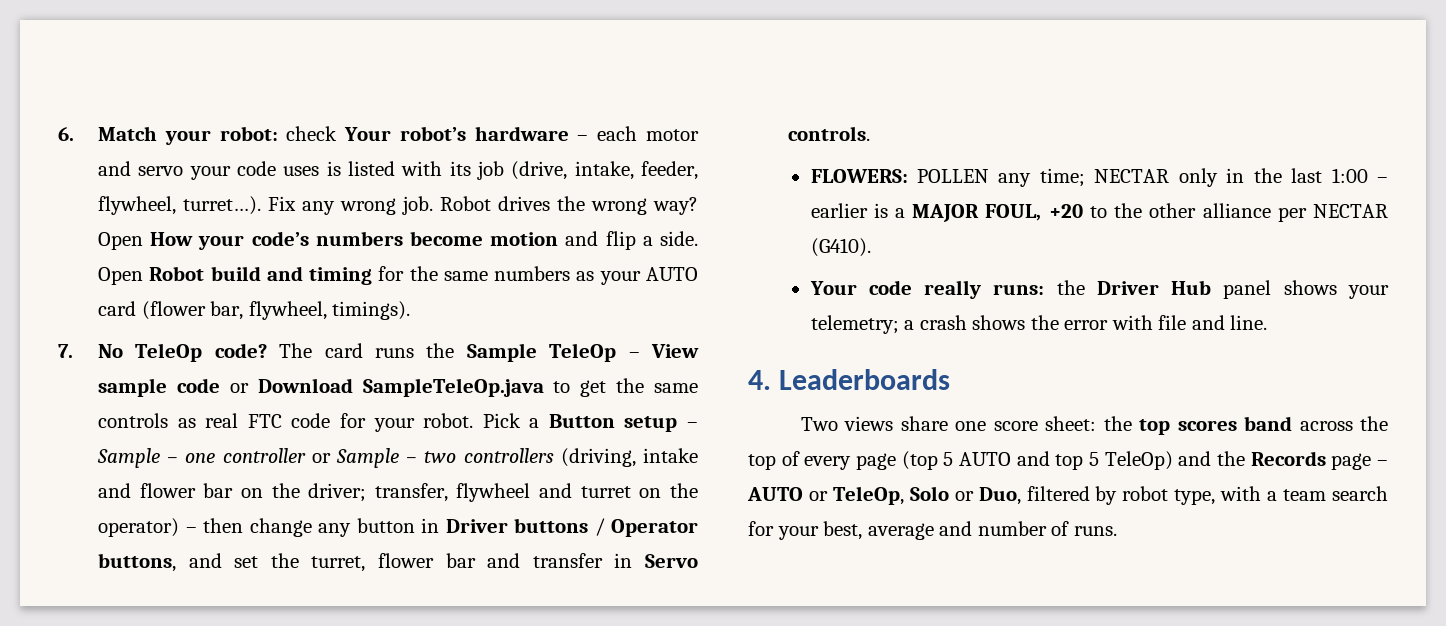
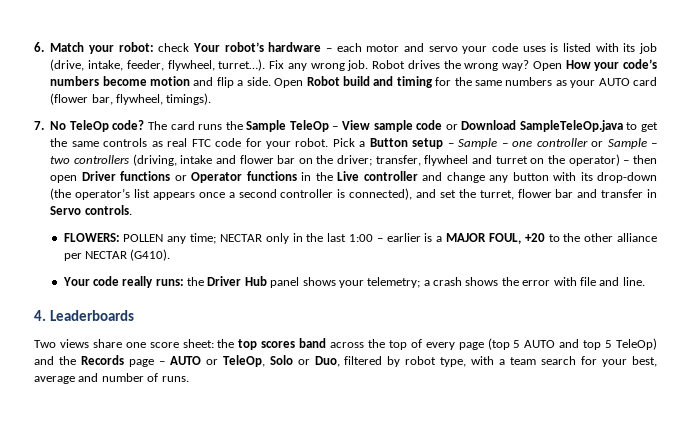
[249,518,698,537] [98,553,177,572] change any button in Driver buttons / Operator buttons, -> [50,171,657,183] [50,188,413,200] open Driver functions or Operator functions in the Live controller and change any button with its drop-down (the operator’s list appears once a second controller is connected),

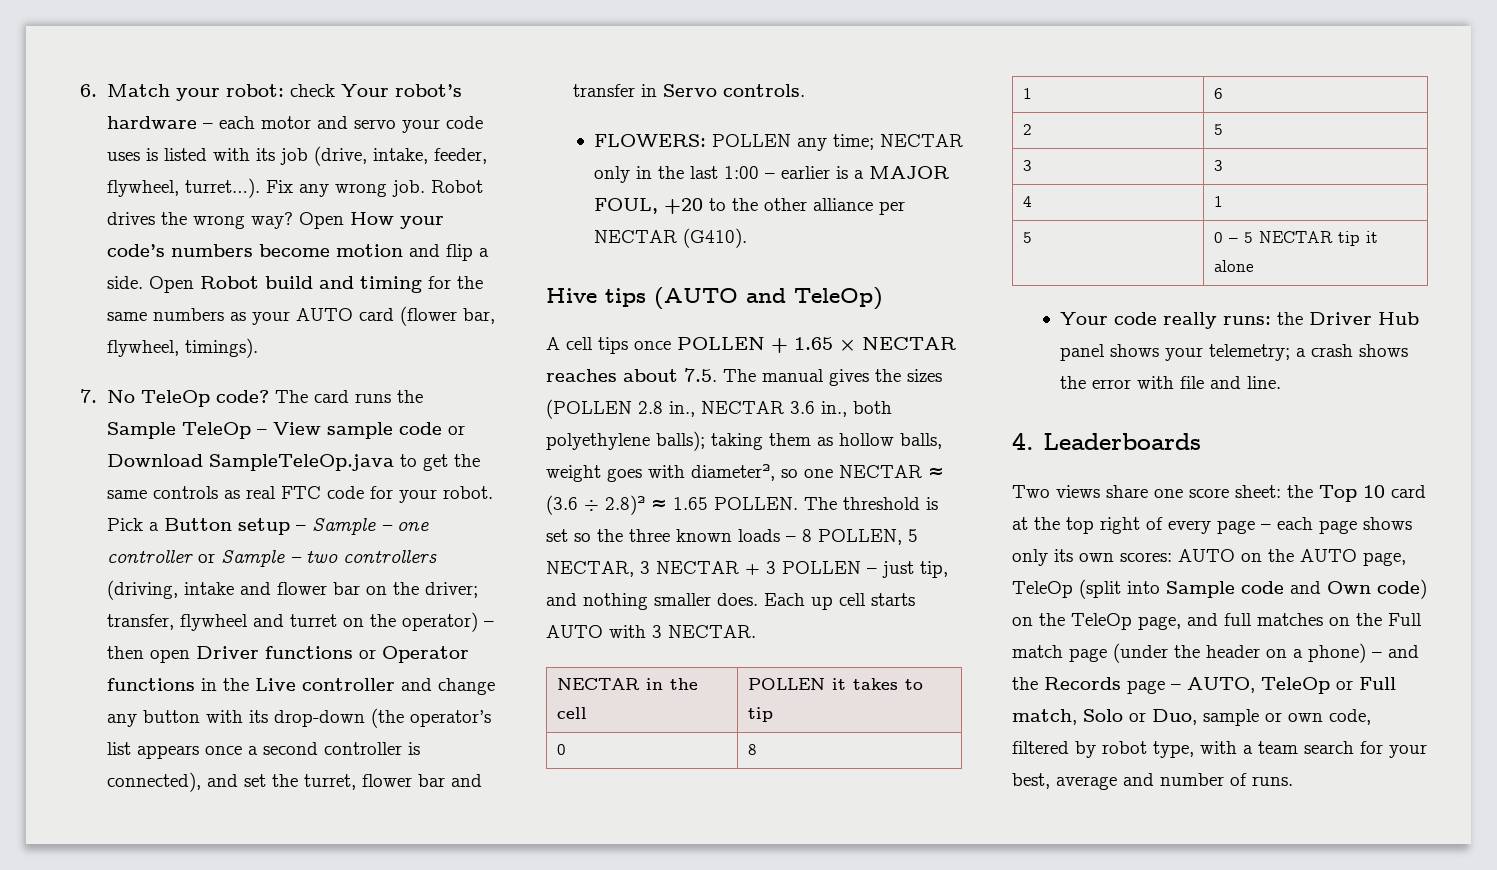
(171, 255) none -> [546,287,883,310] [546,337,956,354] [546,368,942,386] [546,399,892,419] [546,431,942,451] [546,464,944,482] [546,495,938,515] [546,529,918,545] [546,561,948,578] [546,593,915,610] [546,625,756,638] [556,678,698,690] [556,707,587,719] [747,678,923,690] [747,707,773,722] [556,744,566,755] [747,744,757,755] [1022,88,1032,99] [1213,88,1223,99] [1022,124,1032,135] [1213,124,1223,135] [1022,160,1032,171] [1213,160,1223,171] [1022,196,1032,207] [1213,196,1223,207] [1022,232,1032,243] [1213,231,1378,246] [1213,260,1254,272] // Hive tips (AUTO and TeleOp) // A cell tips once POLLEN + 1.65 × NECTAR reaches about 7.5. The manual gives the sizes (POLLEN 2.8 in., NECTAR 3.6 in., both polyethylene balls); taking them as hollow balls, weight goes with diameter², so one NECTAR ≈ (3.6 ÷ 2.8)² ≈ 1.65 POLLEN. The threshold is set so the three known loads – 8 POLLEN, 5 NECTAR, 3 NECTAR + 3 POLLEN – just tip, and nothing smaller does. Each up cell starts AUTO with 3 NECTAR. // NECTAR in the cell | POLLEN it takes to tip // 0 | 8 // 1 | 6 // 2 | 5 // 3 | 3 // 4 | 1 // 5 | 0 – 5 NECTAR tip it alone
[238,338,407,350] top scores band across the top -> [1319,485,1426,502] [1012,517,1140,534] Top 10 card at the top right
[487,338,658,350] (top 5 AUTO and top 5 TeleOp) -> [1261,517,1412,534] [1012,549,1406,566] [1012,579,1427,599] [1012,613,1422,630] [1012,643,1382,663] – each page shows only its own scores: AUTO on the AUTO page, TeleOp (split into Sample code and Own code) on the TeleOp page, and full matches on the Full match page (under the header on a phone) –
[169,355,340,367] AUTO or TeleOp, Solo or Duo, -> [1187,677,1396,694] [1012,709,1371,726] AUTO, TeleOp or Full match, Solo or Duo, sample or own code,

